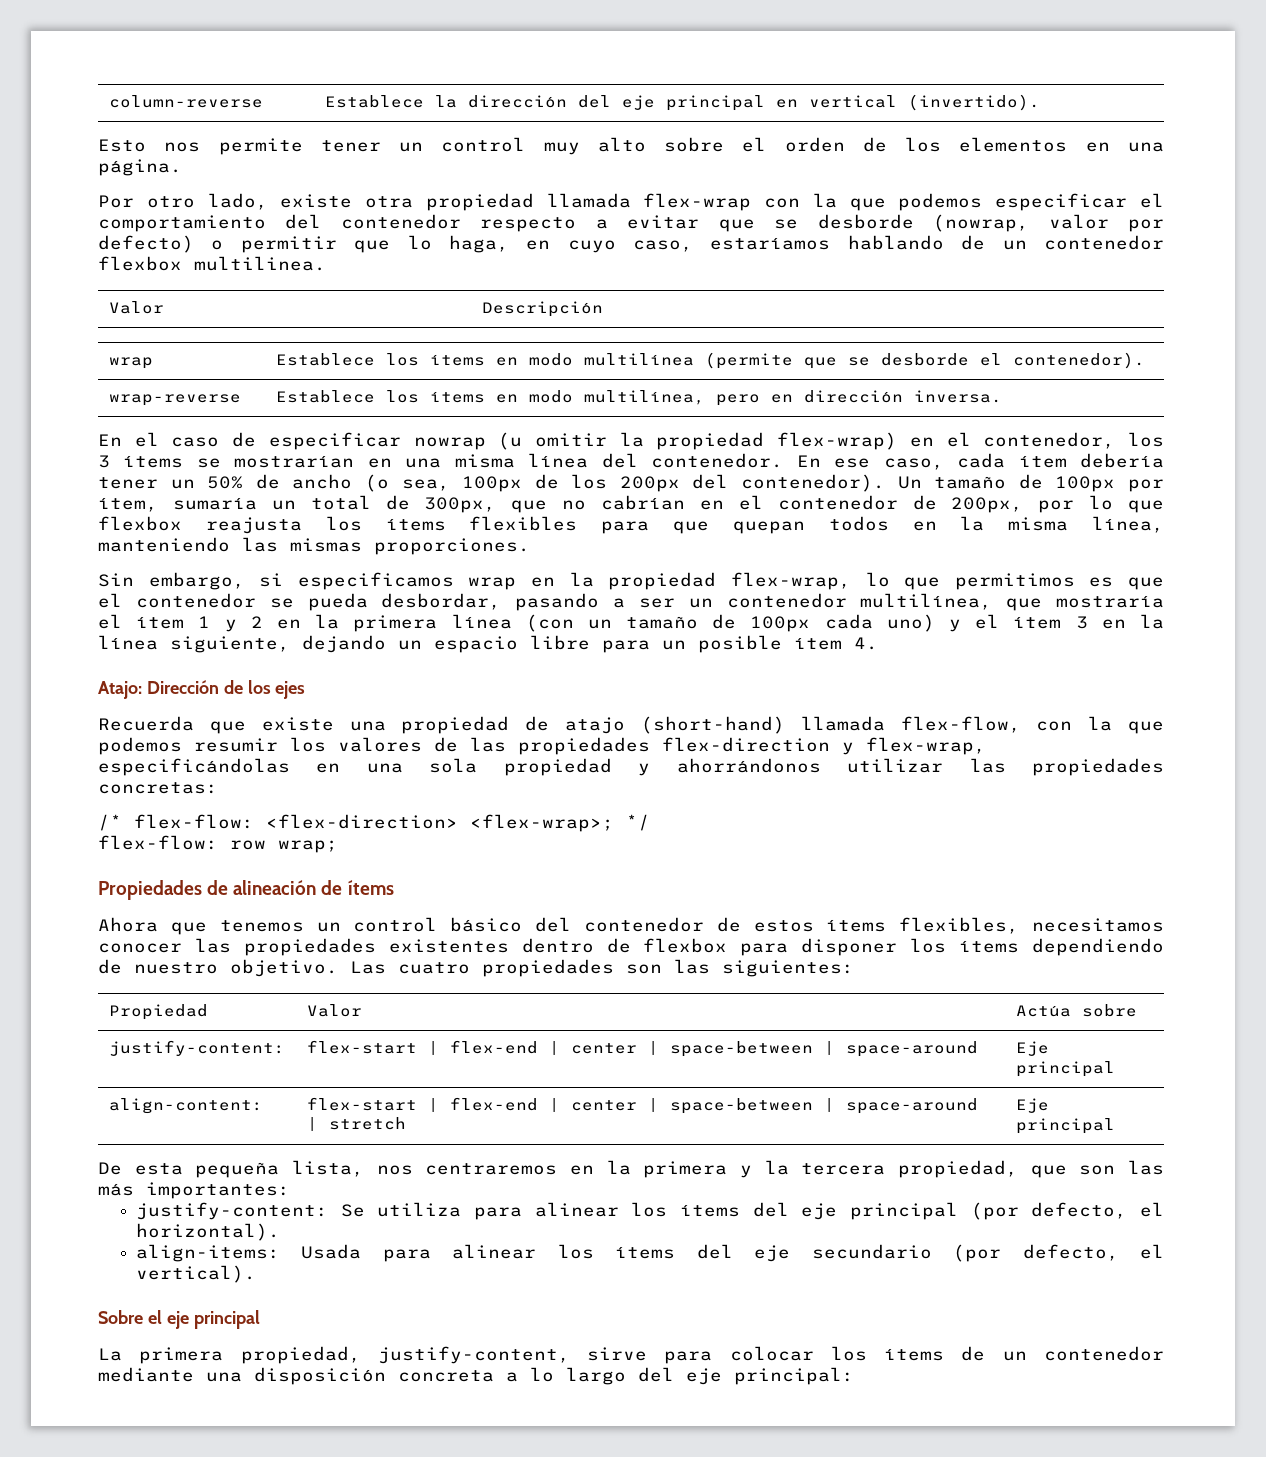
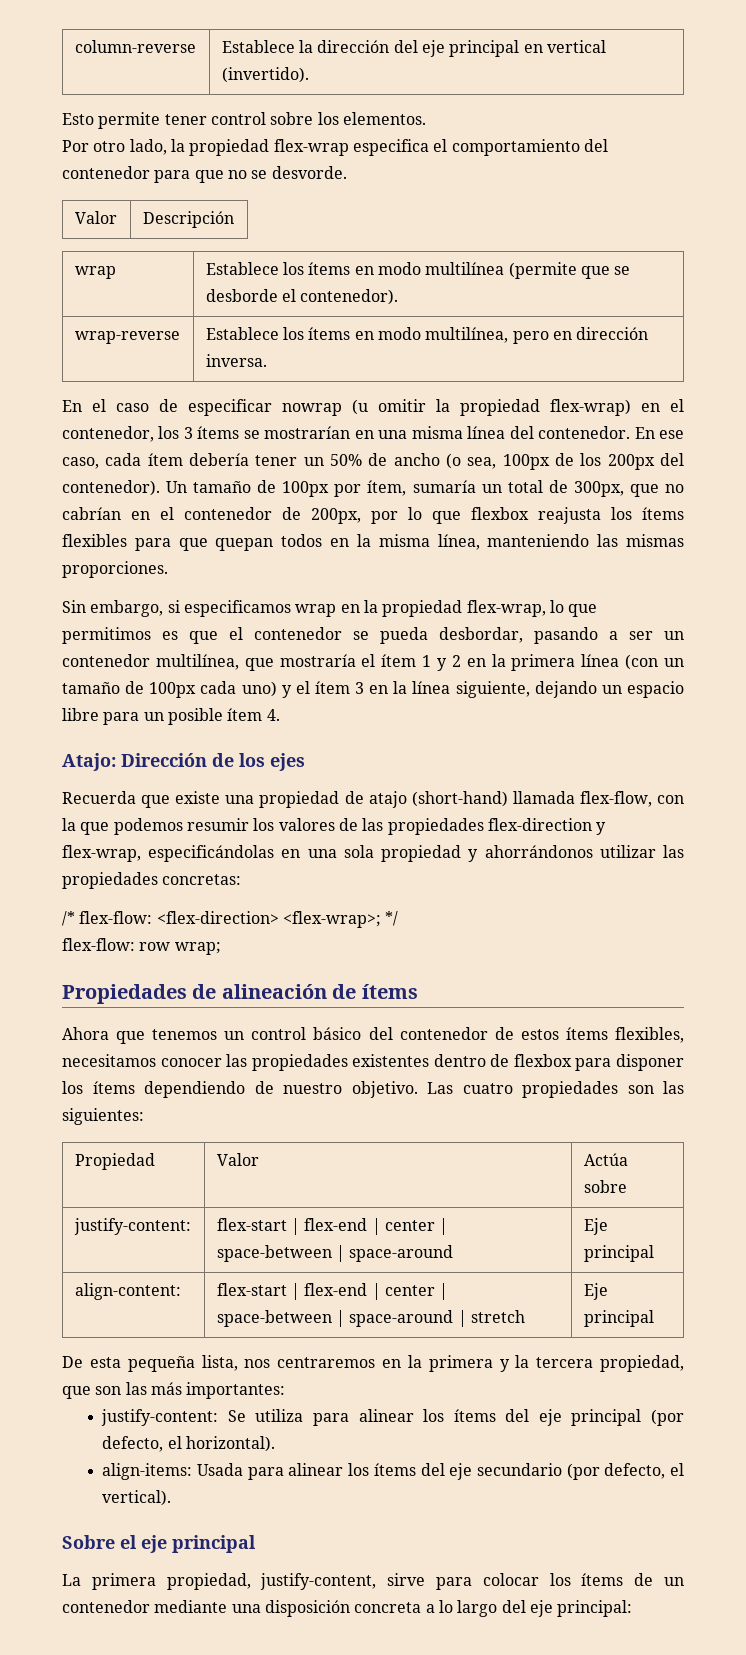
[164,142,201,152] nos -> (94, 119) none
[399,137,1164,155] [98,159,182,176] [98,193,1164,211] [98,214,1165,232] [98,235,1164,253] [98,256,326,271] un control muy alto sobre el orden de los elementos en una página. // Por otro lado, existe otra propiedad llamada flex-wrap con la que podemos especificar el comportamiento del contenedor respecto a evitar que se desborde (nowrap, valor por defecto) o permitir que lo haga, en cuyo caso, estaríamos hablando de un contenedor flexbox multilinea. -> [210,112,426,125] [62,139,608,156] [62,166,347,183] control sobre los elementos. // Por otro lado, la propiedad flex-wrap especifica el comportamiento del contenedor para que no se desvorde.

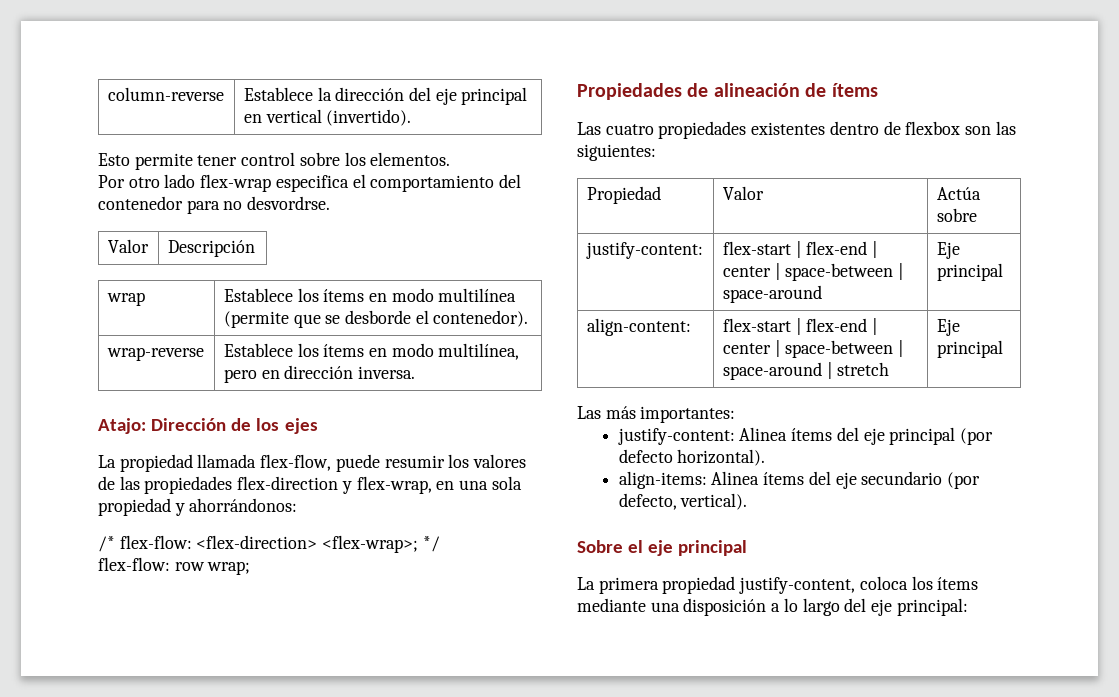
[129,139,270,156] lado, la propiedad -> [164,174,196,188] lado
[194,166,347,183] que no se desvorde. -> [223,196,331,210] no desvordrse.
[62,399,684,416] [62,426,684,442] [62,453,684,470] [62,480,685,497] [62,507,684,524] [62,534,684,551] [62,561,168,578] [62,600,598,617] [62,627,684,644] [62,654,684,671] [62,681,684,698] [62,708,280,725] // En el caso de especificar nowrap (u omitir la propiedad flex-wrap) en el contenedor, los 3 ítems se mostrarían en una misma línea del contenedor. En ese caso, cada ítem debería tener un 50% de ancho (o sea, 100px de los 200px del contenedor). Un tamaño de 100px por ítem, sumaría un total de 300px, que no cabrían en el contenedor de 200px, por lo que flexbox reajusta los ítems flexibles para que quepan todos en la misma línea, manteniendo las mismas proporciones. // Sin embargo, si especificamos wrap en la propiedad flex-wrap, lo que permitimos es que el contenedor se pueda desbordar, pasando a ser un contenedor multilínea, que mostraría el ítem 1 y 2 en la primera línea (con un tamaño de 100px cada uno) y el ítem 3 en la línea siguiente, dejando un espacio libre para un posible ítem 4. -> (415, 372) none
[62,791,685,808] [62,818,183,835] Recuerda que existe una propiedad de atajo (short-hand) llamada flex-flow, con la que podemos -> [98,454,380,472] La propiedad llamada flex-flow, puede
[148,845,275,862] especificándolas -> (432, 485) none
[484,845,684,858] [62,872,242,889] ahorrándonos utilizar las propiedades concretas: -> [189,498,298,512] ahorrándonos:
[62,1027,685,1044] [62,1054,248,1067] Ahora que tenemos un control básico del contenedor de estos ítems flexibles, necesitamos conocer las -> [577,122,654,135] Las cuatro
[575,1054,684,1071] [62,1081,618,1098] para disponer los ítems dependiendo de nuestro objetivo. Las cuatro propiedades -> (961, 128) none
[62,1355,684,1372] [62,1382,286,1399] [101,1409,445,1426] De esta pequeña lista, nos centraremos en la primera y la tercera propiedad, que son las más importantes: // justify-content: Se utiliza para alinear los -> [577,406,736,423] [617,427,788,445] Las más importantes: // justify-content: Alinea
[102,1436,182,1452] defecto, el -> [618,449,673,463] defecto
[196,1463,370,1480] Usada para alinear los -> [711,471,760,485] Alinea
[670,1463,685,1476] el -> (677, 501) none
[166,1573,684,1590] [62,1600,150,1613] propiedad, justify-content, sirve para colocar los ítems de un contenedor -> [662,576,979,594] propiedad justify-content, coloca los ítems
[354,1602,422,1613] concreta -> (767, 607) none

